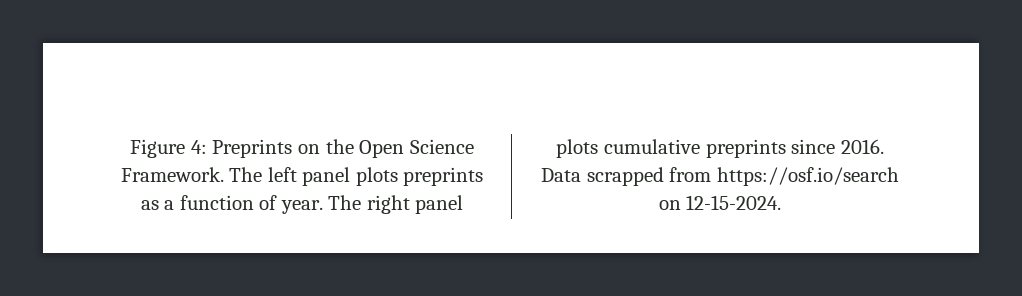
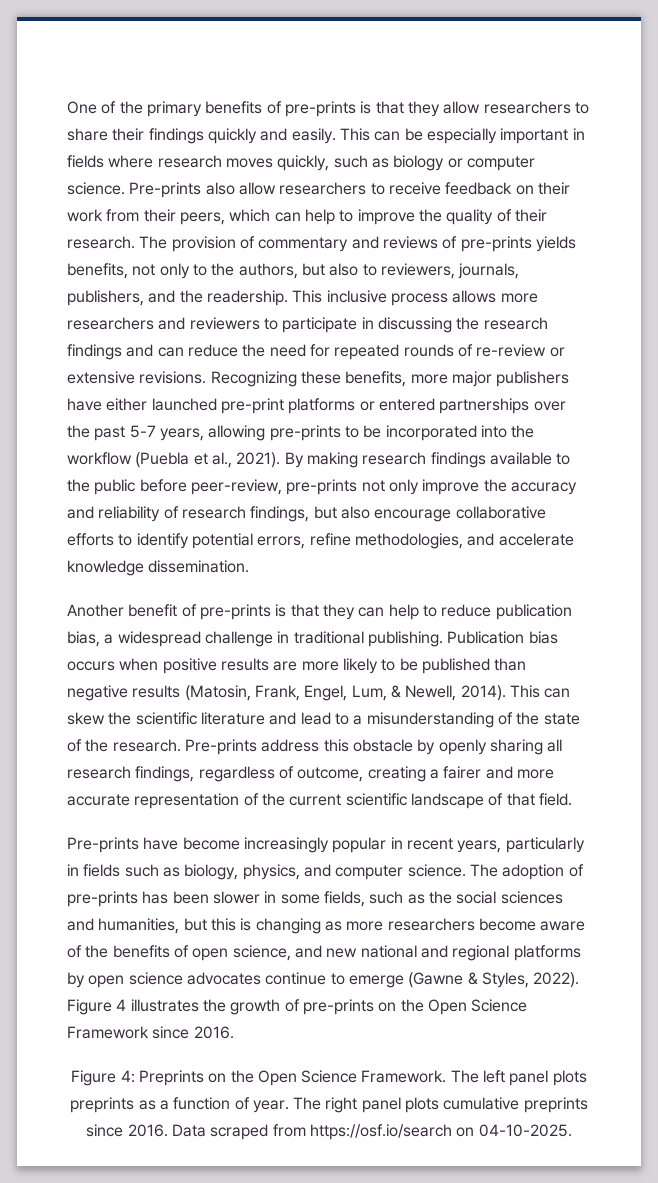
(130, 148) none -> [67,101,589,117] [67,128,585,144] [67,155,535,171] [67,182,570,198] [67,209,547,225] [67,236,576,252] [67,263,520,279] [67,290,538,306] [67,317,548,333] [67,344,565,360] [67,371,570,387] [67,398,566,414] [67,425,535,441] [67,452,571,468] [67,479,577,495] [67,506,546,522] [67,533,574,549] [67,560,250,576] [67,604,572,620] [67,631,558,647] [67,658,527,674] [67,685,571,701] [67,712,580,728] [67,739,563,755] [67,766,554,782] [67,793,572,809] [67,837,585,853] [67,864,584,880] [67,891,563,907] [67,918,586,934] [67,945,581,961] [67,972,580,988] [67,999,528,1015] [67,1026,234,1039] One of the primary benefits of pre-prints is that they allow researchers to share their findings quickly and easily. This can be especially important in fields where research moves quickly, such as biology or computer science. Pre-prints also allow researchers to receive feedback on their work from their peers, which can help to improve the quality of their research. The provision of commentary and reviews of pre-prints yields benefits, not only to the authors, but also to reviewers, journals, publishers, and the readership. This inclusive process allows more researchers and reviewers to participate in discussing the research findings and can reduce the need for repeated rounds of re-review or extensive revisions. Recognizing these benefits, more major publishers have either launched pre-print platforms or entered partnerships over the past 5-7 years, allowing pre-prints to be incorporated into the workflow (Puebla et al., 2021). By making research findings available to the public before peer-review, pre-prints not only improve the accuracy and reliability of research findings, but also encourage collaborative efforts to identify potential errors, refine methodologies, and accelerate knowledge dissemination. // Another benefit of pre-prints is that they can help to reduce publication bias, a widespread challenge in traditional publishing. Publication bias occurs when positive results are more likely to be published than negative results (Matosin, Frank, Engel, Lum, & Newell, 2014). This can skew the scientific literature and lead to a misunderstanding of the state of the research. Pre-prints address this obstacle by openly sharing all research findings, regardless of outcome, creating a fairer and more accurate representation of the current scientific landscape of that field. // Pre-prints have become increasingly popular in recent years, particularly in fields such as biology, physics, and computer science. The adoption of pre-prints has been slower in some fields, such as the social sciences and humanities, but this is changing as more researchers become aware of the benefits of open science, and new national and regional platforms by open science advocates continue to emerge (Gawne & Styles, 2022). Figure 4 illustrates the growth of pre-prints on the Open Science Framework since 2016. //
[586,167,664,186] scrapped -> [210,1124,269,1140] scraped
[686,195,782,210] 12-15-2024. -> [478,1124,572,1137] 04-10-2025.

